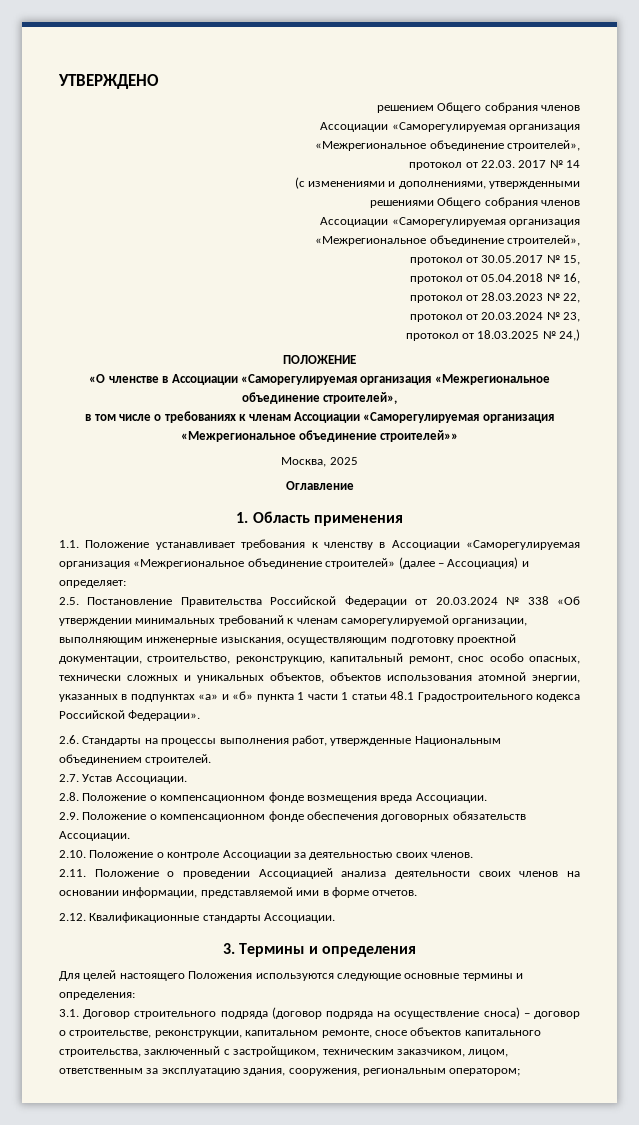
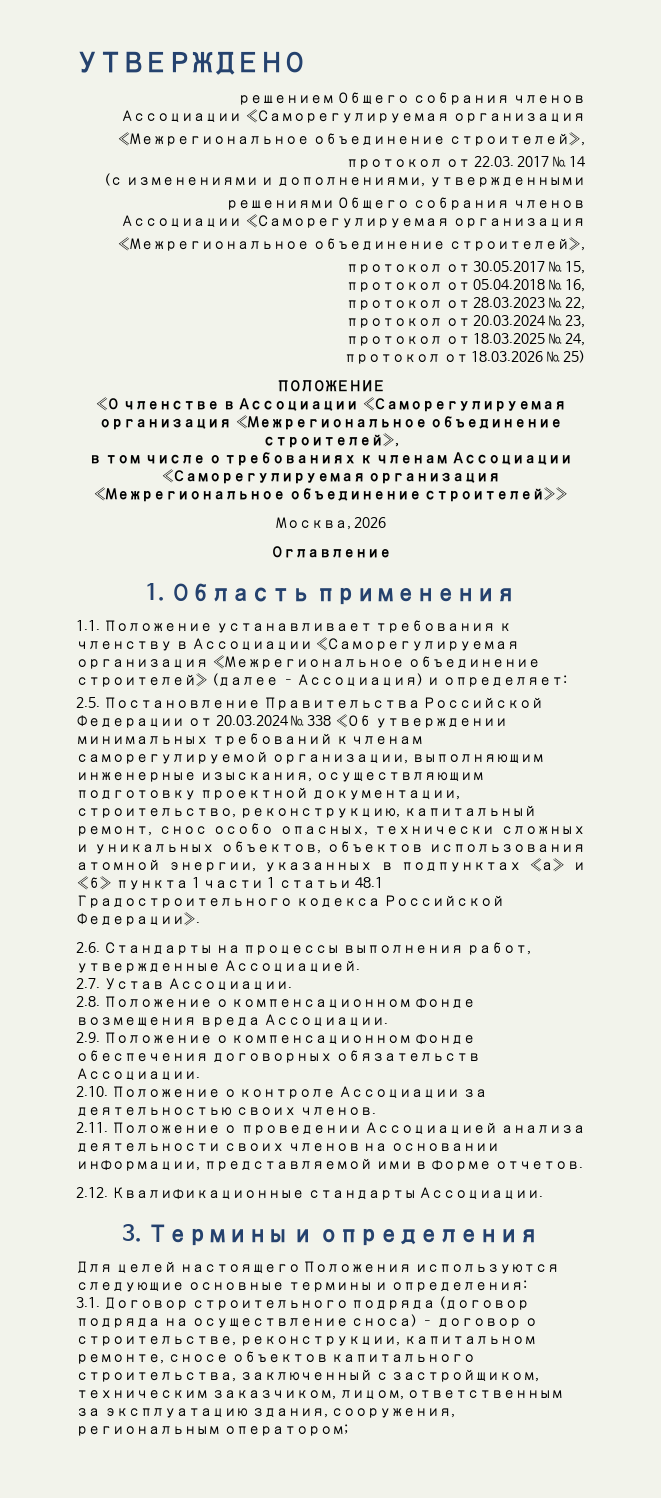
[559,329,580,341] 24,) -> [564,333,585,346] [343,350,585,364] 24, // протокол от 18.03.2026 № 25)
[329,457,358,465] 2025 -> [354,517,387,528] 2026
[414,736,501,746] [59,754,212,765] Национальным объединением строителей. -> [223,960,360,973] Ассоциацией.

